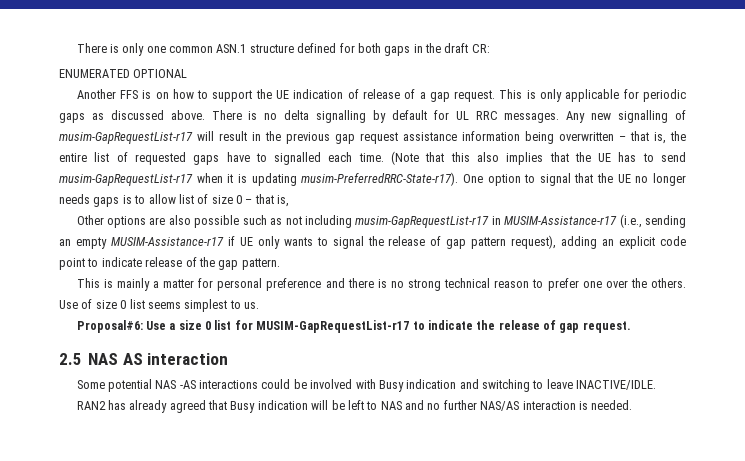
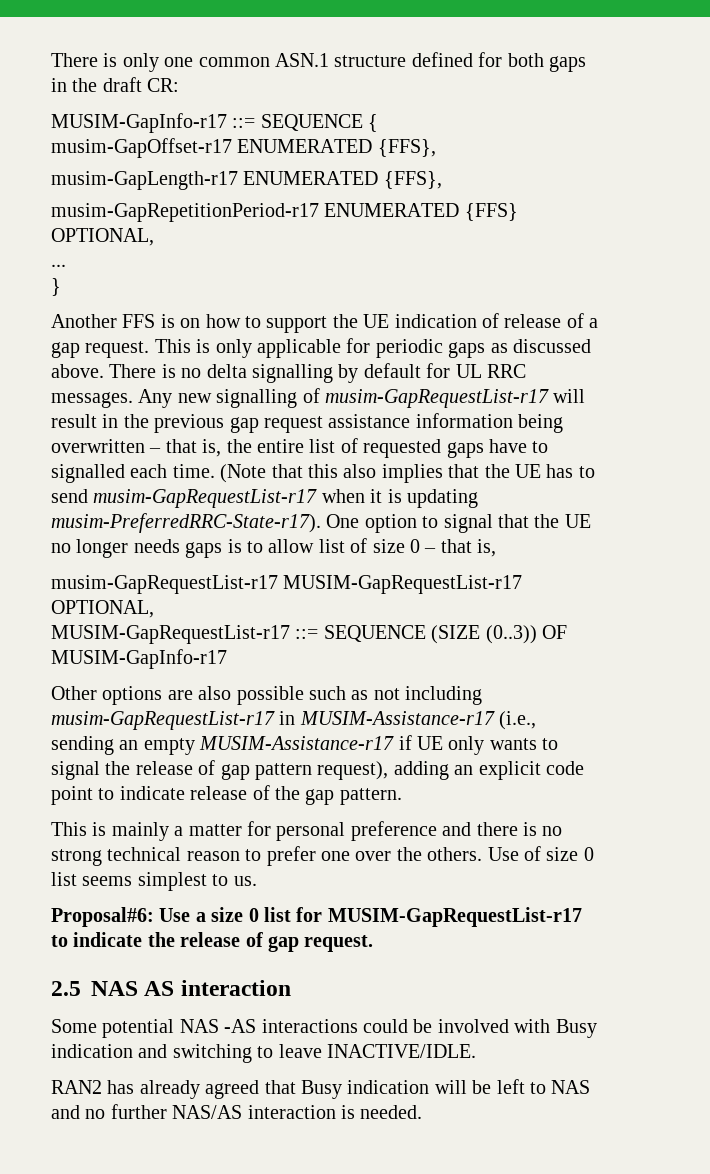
[59,69,188,78] ENUMERATED OPTIONAL -> [51,113,379,133] [51,138,436,158] [51,171,442,190] [51,203,518,222] [51,228,154,246] [51,264,66,267] [51,278,61,296] MUSIM-GapInfo-r17 ::= SEQUENCE { // musim-GapOffset-r17 ENUMERATED {FFS}, // musim-GapLength-r17 ENUMERATED {FFS}, // musim-GapRepetitionPeriod-r17 ENUMERATED {FFS} OPTIONAL, // ... // }
(290, 201) none -> [51,575,523,594] [51,600,154,618] [51,625,567,644] [51,649,227,669] // musim-GapRequestList-r17 MUSIM-GapRequestList-r17 OPTIONAL, // MUSIM-GapRequestList-r17 ::= SEQUENCE (SIZE (0..3)) OF MUSIM-GapInfo-r17

